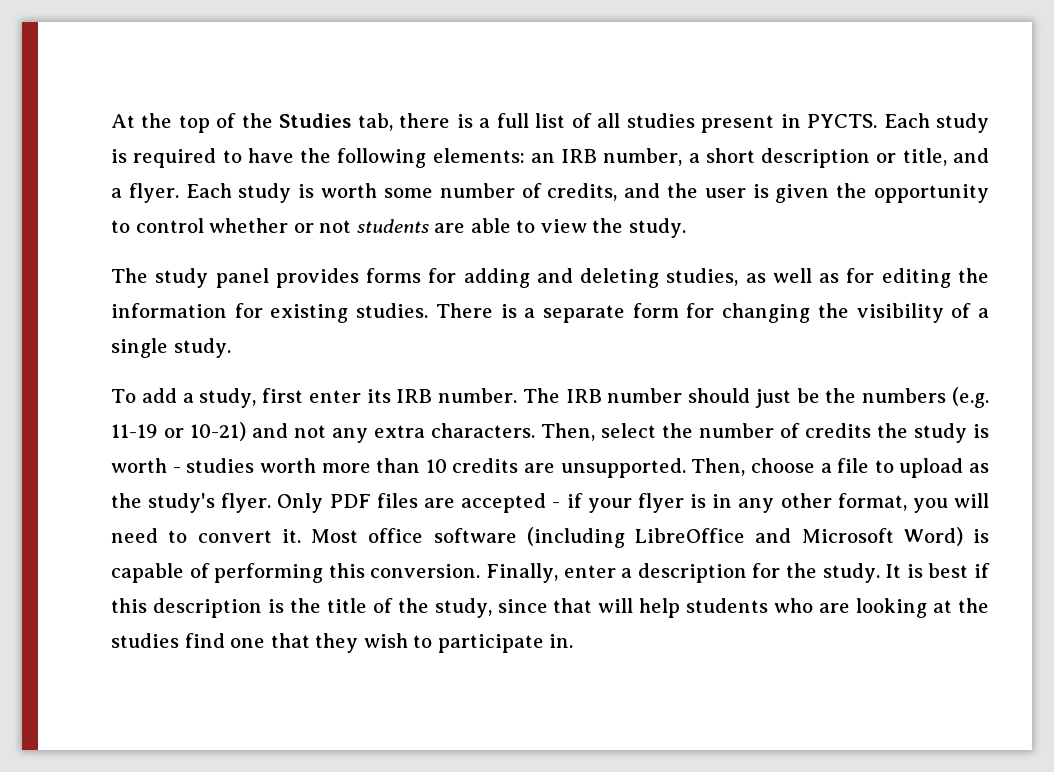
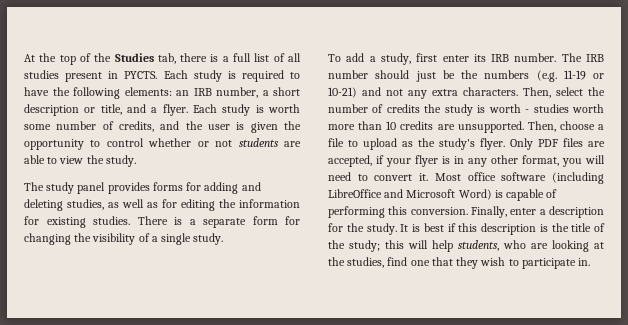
[461,493,561,513] accepted - -> [328,155,372,167] accepted,
[434,598,593,618] study, since that -> [349,240,404,252] study; this
[686,598,769,613] students -> [458,240,499,251] students,
[111,633,179,648] studies -> [347,257,385,268] studies,

